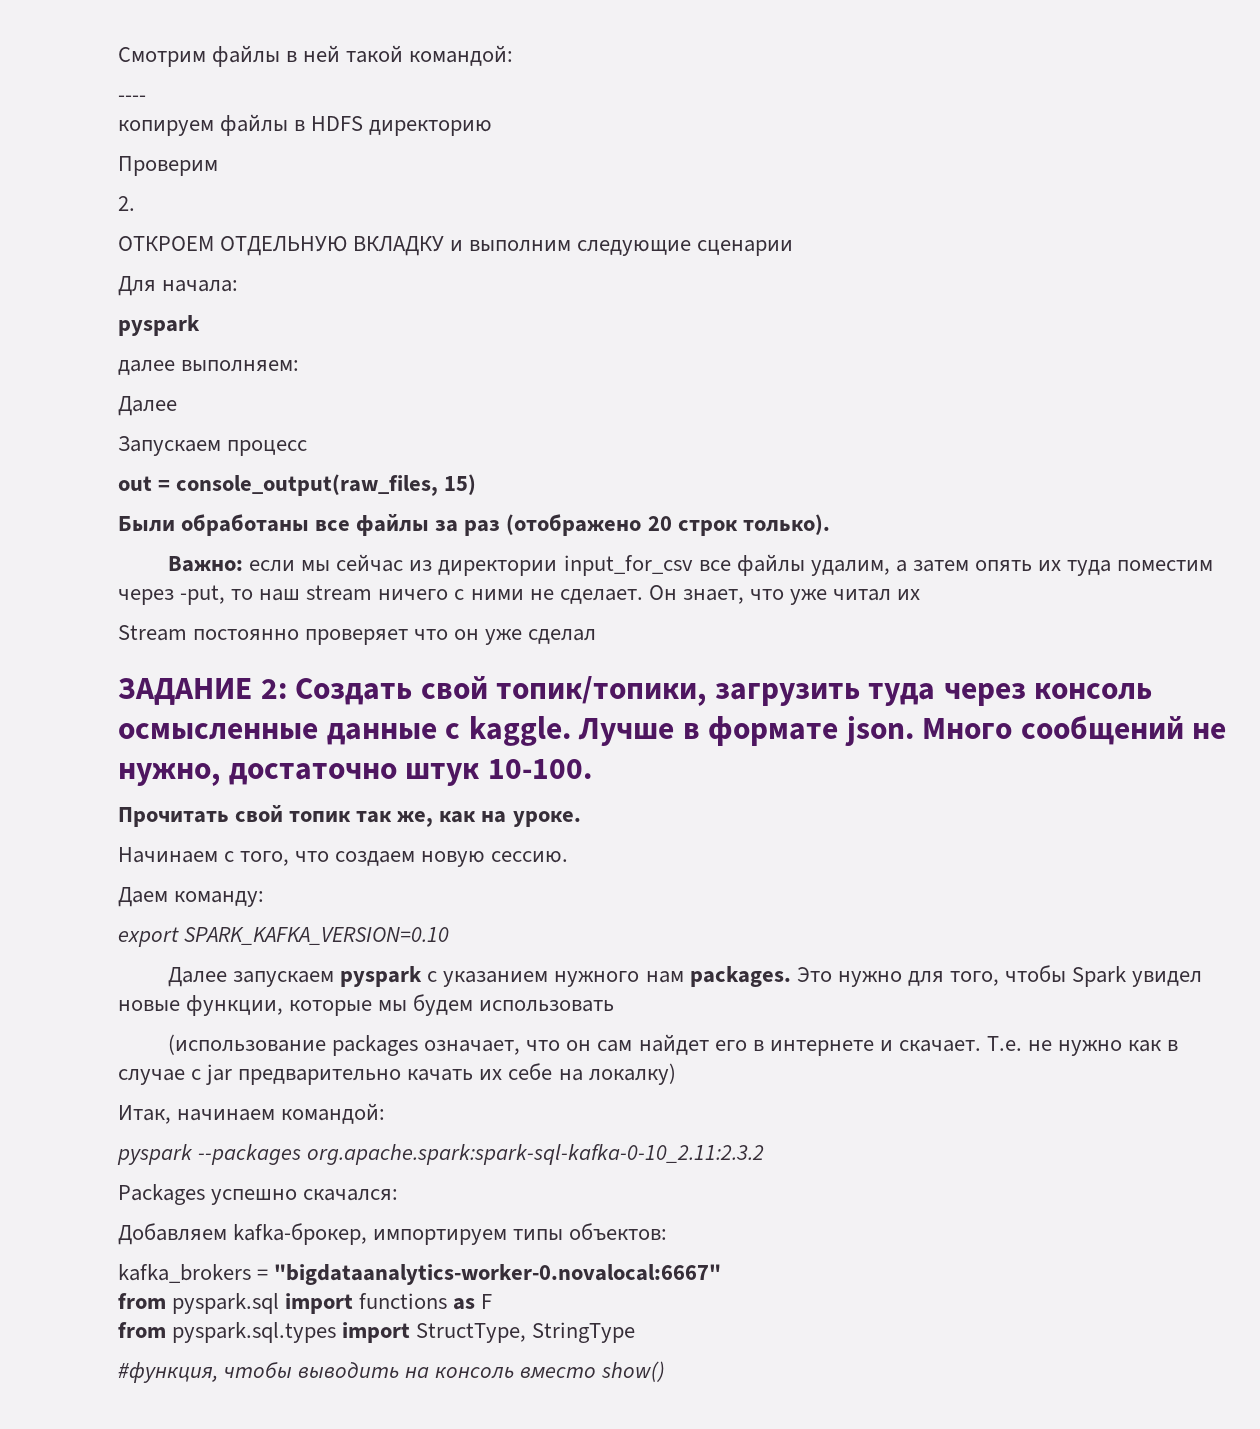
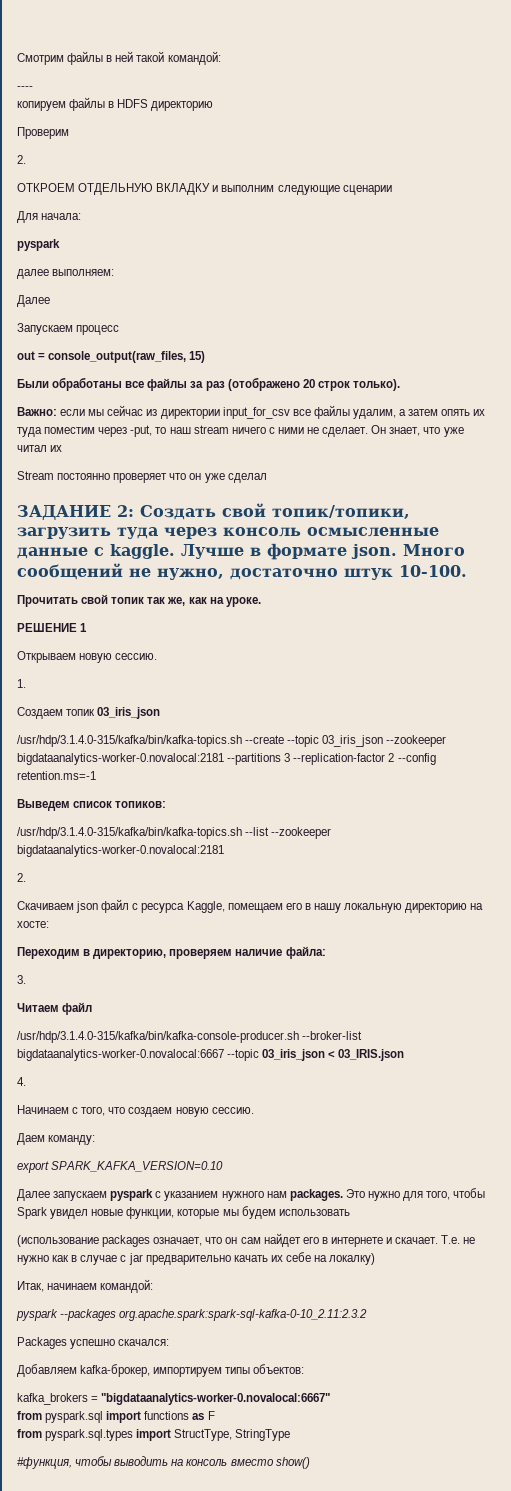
(581, 819) none -> [17,623,88,632] [17,651,158,663] [17,679,26,688] [17,707,161,719] [17,735,447,747] [17,753,436,765] [17,771,96,780] [17,799,167,811] [17,827,332,839] [17,845,224,857] [17,873,26,882] [17,899,484,913] [17,921,49,928] [17,946,326,959] [17,975,26,984] [17,1002,93,1015] [17,1031,363,1043] [17,1049,405,1061] [17,1077,26,1086] // РЕШЕНИЕ 1 // Открываем новую сессию. // 1. // Создаем топик 03_iris_json // /usr/hdp/3.1.4.0-315/kafka/bin/kafka-topics.sh --create --topic 03_iris_json --zookeeper bigdataanalytics-worker-0.novalocal:2181 --partitions 3 --replication-factor 2 --config retention.ms=-1 // Выведем список топиков: // /usr/hdp/3.1.4.0-315/kafka/bin/kafka-topics.sh --list --zookeeper bigdataanalytics-worker-0.novalocal:2181 // 2. // Скачиваем json файл с ресурса Kaggle, помещаем его в нашу локальную директорию на хосте: // Переходим в директорию, проверяем наличие файла: // 3. // Читаем файл // /usr/hdp/3.1.4.0-315/kafka/bin/kafka-console-producer.sh --broker-list bigdataanalytics-worker-0.novalocal:6667 --topic 03_iris_json < 03_IRIS.json // 4.

